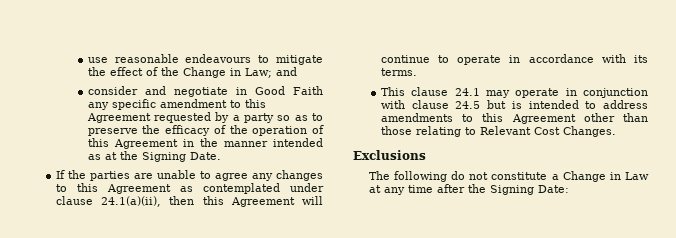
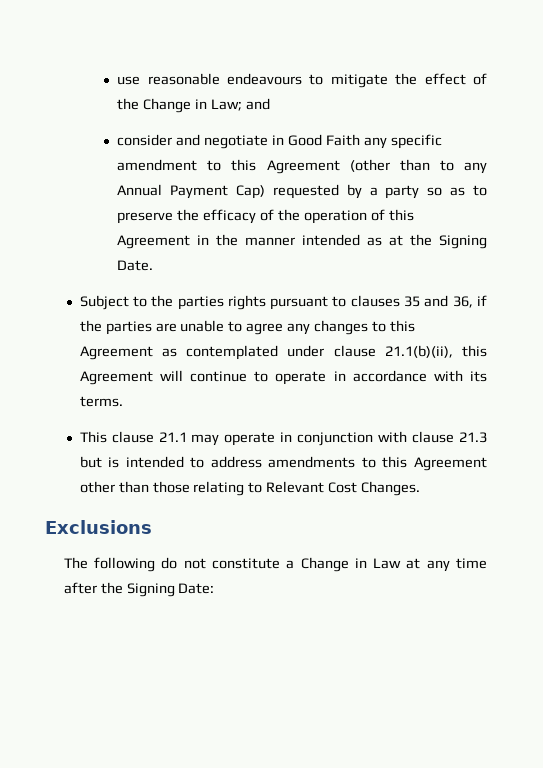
(151, 118) none -> [349,159,488,174] [117,184,265,199] (other than to any Annual Payment Cap)
[55,170,65,179] If -> [79,295,488,310] Subject to the parties rights pursuant to clauses 35 and 36, if
[101,196,195,207] 24.1(a)(ii), then -> [384,345,453,358] 21.1(b)(ii),
[454,88,480,96] 24.1 -> [158,432,187,442] 21.1
[455,101,481,109] 24.5 -> [459,432,488,443] 21.3

